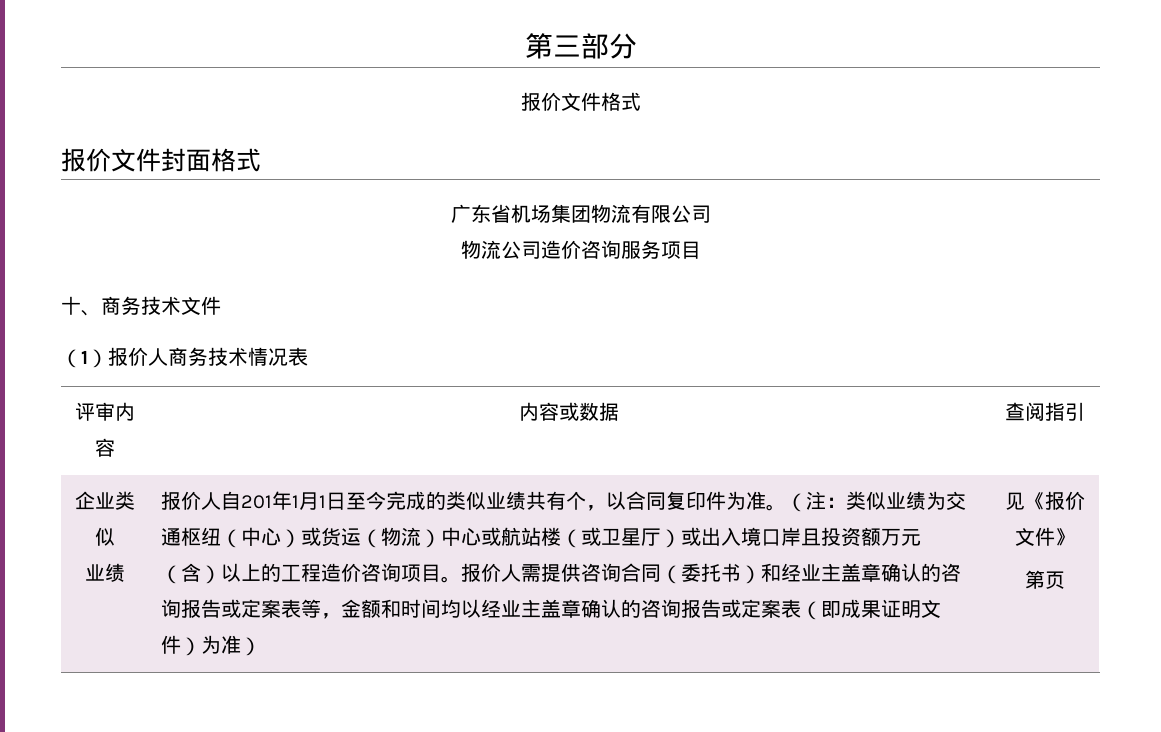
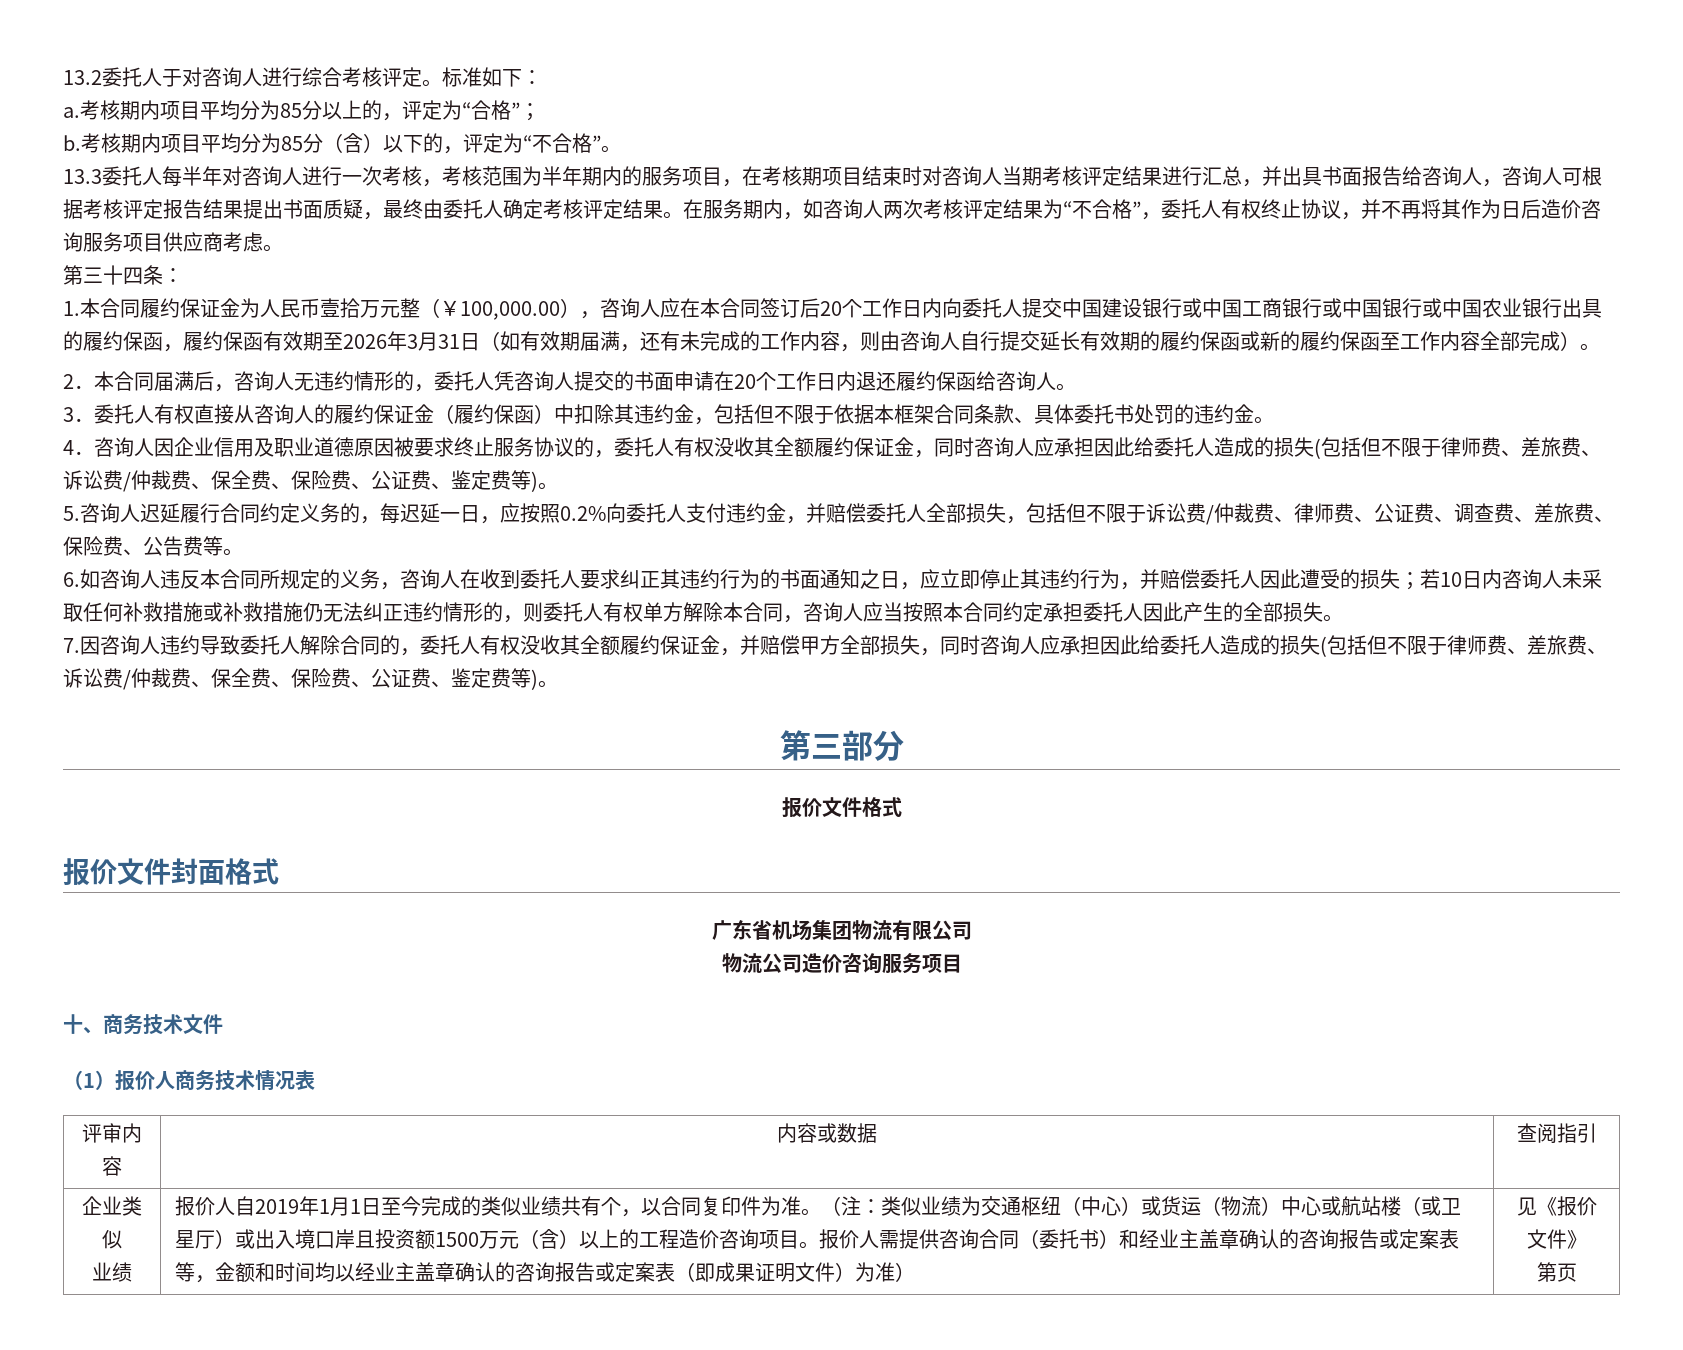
(524, 46) none -> [63,67,542,87] [63,100,540,121] [63,133,621,154] [63,166,1602,187] [63,199,1601,220] [63,232,283,252] [63,265,183,285] [63,298,1602,320] [63,331,1600,352] [63,371,1076,392] [63,404,1274,425] [63,437,1601,459] [63,470,558,492] [63,503,1614,525] [63,536,243,556] [63,569,1602,590] [63,602,1343,623] [63,635,1607,657] [63,668,558,690] 13.2委托人于对咨询人进行综合考核评定。标准如下： // a.考核期内项目平均分为85分以上的，评定为“合格”； // b.考核期内项目平均分为85分（含）以下的，评定为“不合格”。 // 13.3委托人每半年对咨询人进行一次考核，考核范围为半年期内的服务项目，在考核期项目结束时对咨询人当期考核评定结果进行汇总，并出具书面报告给咨询人，咨询人可根据考核评定报告结果提出书面质疑，最终由委托人确定考核评定结果。在服务期内，如咨询人两次考核评定结果为“不合格”，委托人有权终止协议，并不再将其作为日后造价咨询服务项目供应商考虑。 // 第三十四条： // 1.本合同履约保证金为人民币壹拾万元整（￥100,000.00），咨询人应在本合同签订后20个工作日内向委托人提交中国建设银行或中国工商银行或中国银行或中国农业银行出具的履约保函，履约保函有效期至2026年3月31日（如有效期届满，还有未完成的工作内容，则由咨询人自行提交延长有效期的履约保函或新的履约保函至工作内容全部完成）。 // 2．本合同届满后，咨询人无违约情形的，委托人凭咨询人提交的书面申请在20个工作日内退还履约保函给咨询人。 // 3．委托人有权直接从咨询人的履约保证金（履约保函）中扣除其违约金，包括但不限于依据本框架合同条款、具体委托书处罚的违约金。 // 4．咨询人因企业信用及职业道德原因被要求终止服务协议的，委托人有权没收其全额履约保证金，同时咨询人应承担因此给委托人造成的损失(包括但不限于律师费、差旅费、诉讼费/仲裁费、保全费、保险费、公证费、鉴定费等)。 // 5.咨询人迟延履行合同约定义务的，每迟延一日，应按照0.2%向委托人支付违约金，并赔偿委托人全部损失，包括但不限于诉讼费/仲裁费、律师费、公证费、调查费、差旅费、保险费、公告费等。 // 6.如咨询人违反本合同所规定的义务，咨询人在收到委托人要求纠正其违约行为的书面通知之日，应立即停止其违约行为，并赔偿委托人因此遭受的损失；若10日内咨询人未采取任何补救措施或补救措施仍无法纠正违约情形的，则委托人有权单方解除本合同，咨询人应当按照本合同约定承担委托人因此产生的全部损失。 // 7.因咨询人违约导致委托人解除合同的，委托人有权没收其全额履约保证金，并赔偿甲方全部损失，同时咨询人应承担因此给委托人造成的损失(包括但不限于律师费、差旅费、诉讼费/仲裁费、保全费、保险费、公证费、鉴定费等)。 //
[241,495,273,509] 201 -> [255,1199,300,1214] 2019
(882, 536) none -> [435,1232,480,1247] 1500

